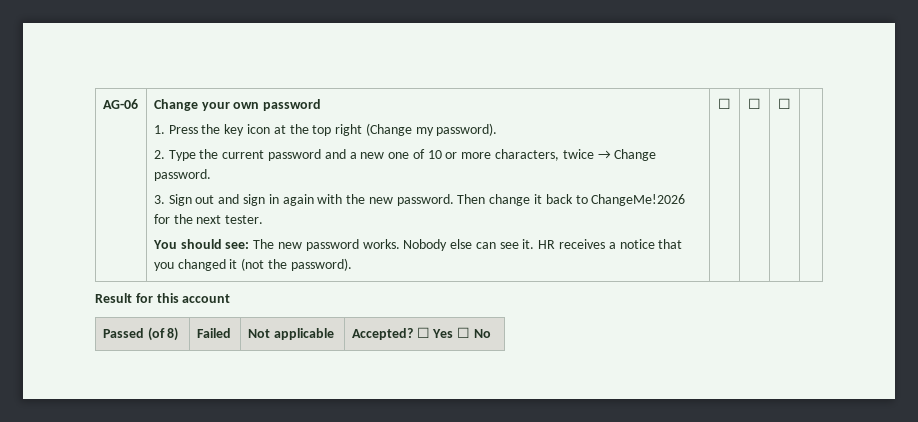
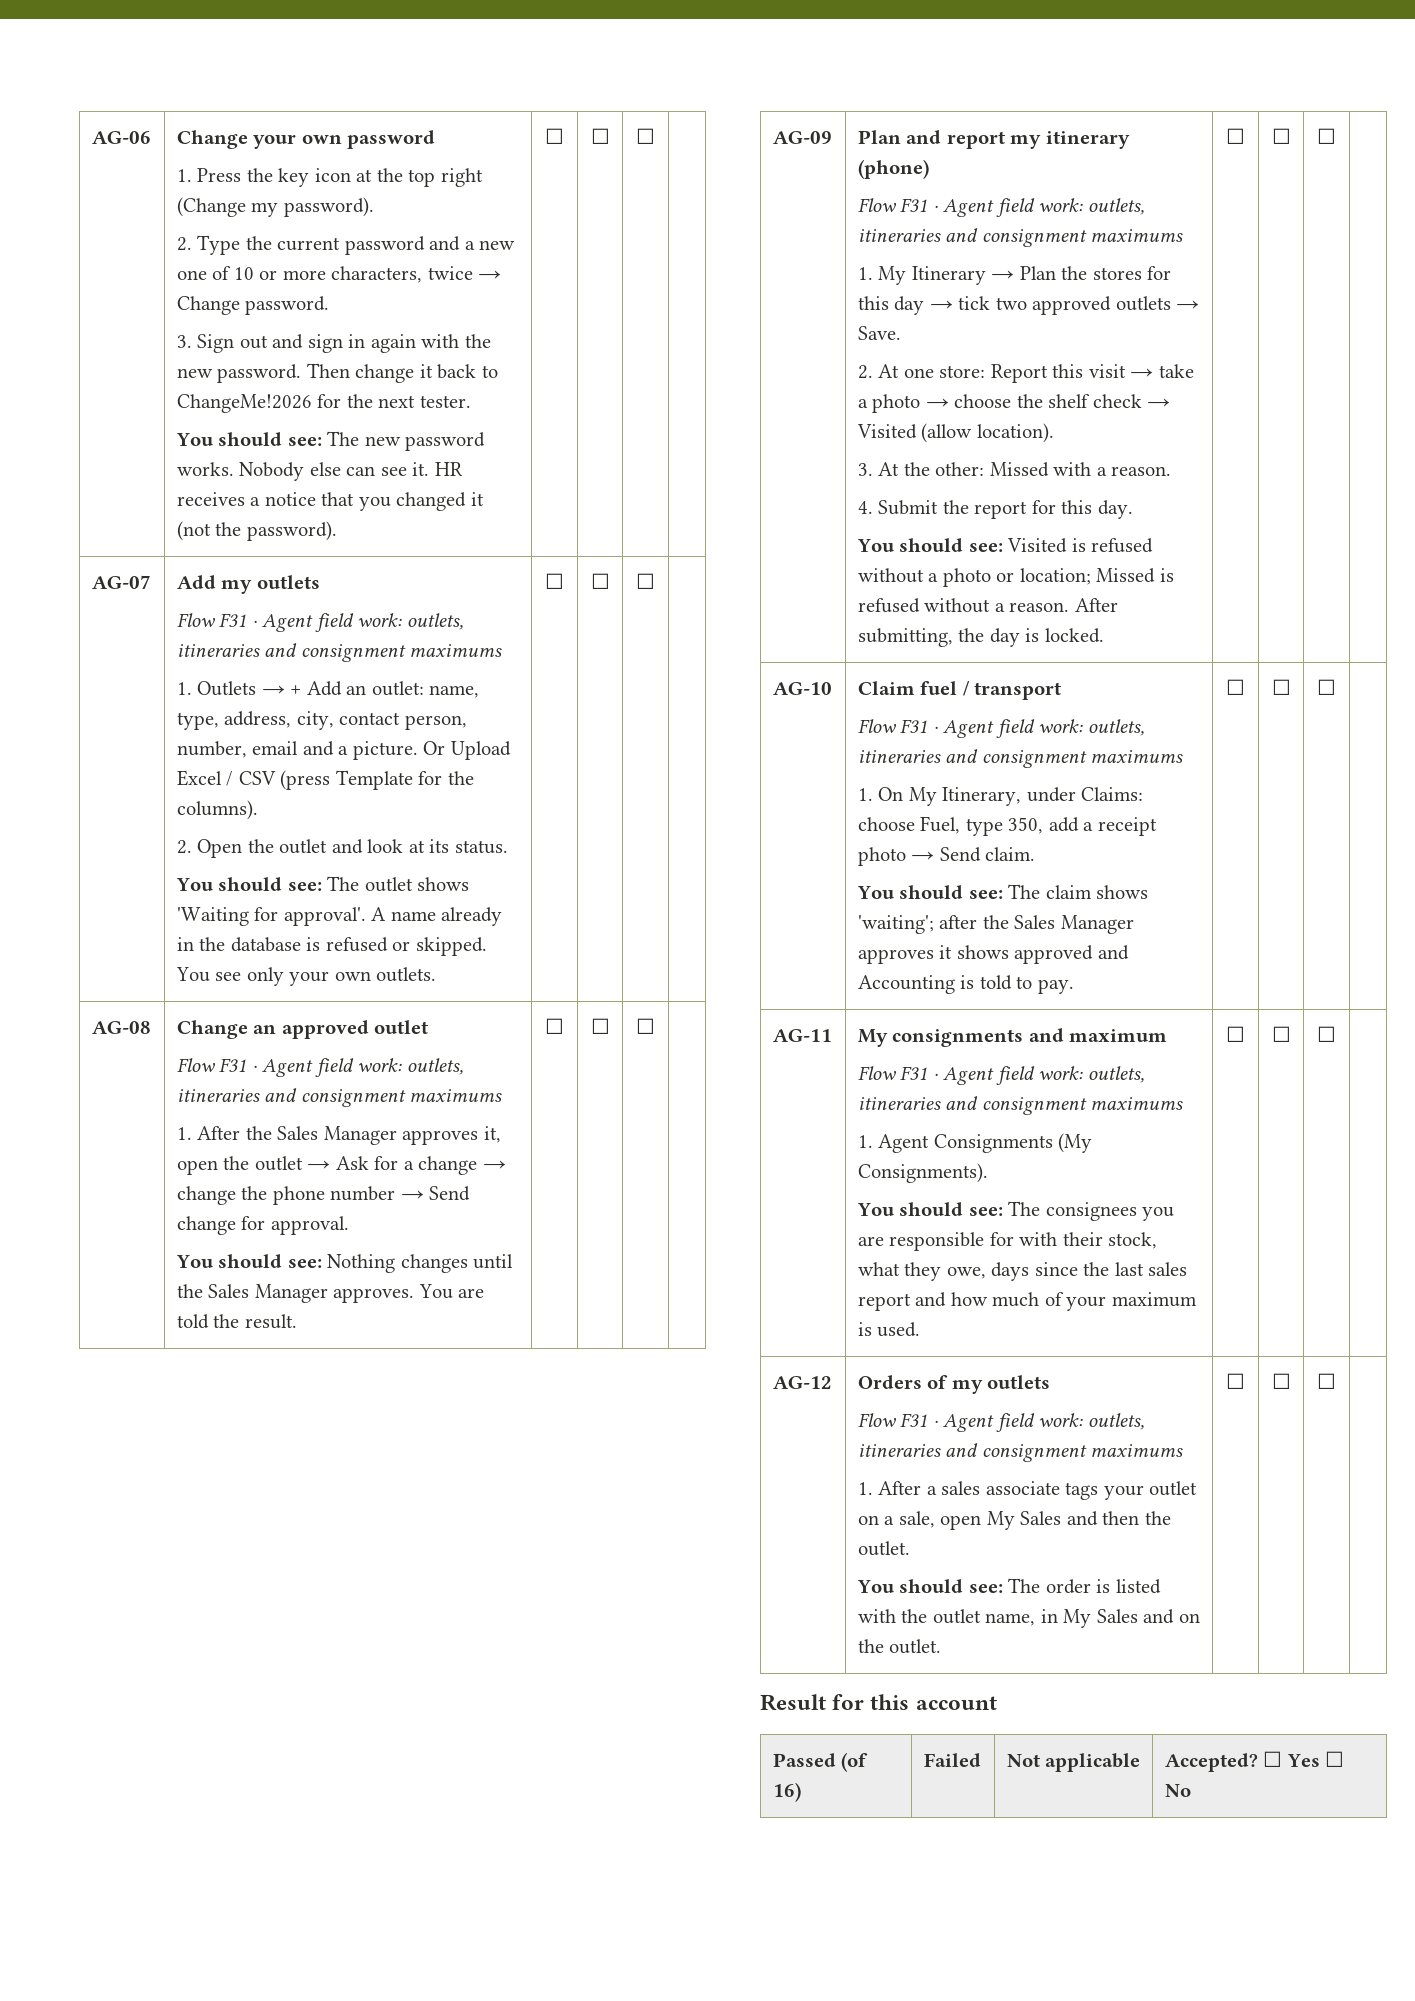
(791, 103) none -> [91,575,151,589] [176,575,320,594] [176,613,463,632] [176,643,503,662] [176,681,480,698] [176,711,467,730] [176,741,511,760] [176,770,474,790] [176,800,258,820] [176,839,509,858] [175,876,470,892] [176,907,503,926] [176,937,487,956] [175,967,437,986] [545,573,564,589] [590,573,610,589] [636,573,655,589] [91,1021,151,1034] [176,1020,429,1039] [176,1058,463,1077] [176,1088,503,1107] [176,1126,501,1145] [176,1156,507,1175] [176,1186,471,1205] [176,1216,349,1235] [175,1254,514,1273] [176,1284,485,1303] [176,1314,297,1329] [545,1018,564,1034] [590,1018,610,1034] [636,1018,655,1034] [772,131,832,144] [857,130,1130,149] [857,159,929,179] [857,198,1144,217] [857,228,1184,247] [857,266,1172,285] [857,296,1200,315] [857,326,901,340] [857,364,1195,383] [857,394,1171,413] [856,423,1054,443] [857,462,1172,477] [857,500,1133,519] [856,538,1154,553] [857,568,1174,587] [857,598,1118,613] [857,628,1104,647] [1226,128,1245,144] [1271,128,1291,144] [1317,128,1336,144] [772,682,832,695] [857,681,1062,700] [857,719,1144,738] [857,749,1184,768] [857,787,1144,806] [857,816,1157,836] [857,847,1036,866] [856,884,1149,899] [857,915,1134,934] [857,945,1129,964] [857,975,1074,994] [1226,679,1245,695] [1271,679,1291,695] [1317,679,1336,695] [772,1029,832,1042] [857,1028,1168,1047] [857,1066,1144,1085] [857,1096,1184,1115] [857,1133,1093,1153] [857,1163,988,1183] [856,1201,1175,1221] [857,1232,1158,1251] [857,1262,1188,1281] [857,1292,1197,1311] [857,1322,921,1337] [1226,1026,1245,1042] [1271,1026,1291,1042] [1317,1026,1336,1042] [772,1376,832,1389] [857,1375,1051,1394] [857,1413,1144,1432] [857,1443,1184,1462] [857,1481,1198,1500] [857,1511,1172,1530] [857,1541,910,1556] [856,1578,1161,1594] [857,1609,1201,1628] [857,1639,942,1654] [1226,1373,1245,1389] [1271,1373,1291,1389] [1317,1373,1336,1389] // AG-07 | Add my outlets // Flow F31 · Agent field work: outlets, itineraries and consignment maximums // 1. Outlets → + Add an outlet: name, type, address, city, contact person, number, email and a picture. Or Upload Excel / CSV (press Template for the columns). // 2. Open the outlet and look at its status. // You should see: The outlet shows 'Waiting for approval'. A name already in the database is refused or skipped. You see only your own outlets. | ☐ | ☐ | ☐ | // AG-08 | Change an approved outlet // Flow F31 · Agent field work: outlets, itineraries and consignment maximums // 1. After the Sales Manager approves it, open the outlet → Ask for a change → change the phone number → Send change for approval. // You should see: Nothing changes until the Sales Manager approves. You are told the result. | ☐ | ☐ | ☐ | // AG-09 | Plan and report my itinerary (phone) // Flow F31 · Agent field work: outlets, itineraries and consignment maximums // 1. My Itinerary → Plan the stores for this day → tick two approved outlets → Save. // 2. At one store: Report this visit → take a photo → choose the shelf check → Visited (allow location). // 3. At the other: Missed with a reason. // 4. Submit the report for this day. // You should see: Visited is refused without a photo or location; Missed is refused without a reason. After submitting, the day is locked. | ☐ | ☐ | ☐ | // AG-10 | Claim fuel / transport // Flow F31 · Agent field work: outlets, itineraries and consignment maximums // 1. On My Itinerary, under Claims: choose Fuel, type 350, add a receipt photo → Send claim. // You should see: The claim shows 'waiting'; after the Sales Manager approves it shows approved and Accounting is told to pay. | ☐ | ☐ | ☐ | // AG-11 | My consignments and maximum // Flow F31 · Agent field work: outlets, itineraries and consignment maximums // 1. Agent Consignments (My Consignments). // You should see: The consignees you are responsible for with their stock, what they owe, days since the last sales report and how much of your maximum is used. | ☐ | ☐ | ☐ | // AG-12 | Orders of my outlets // Flow F31 · Agent field work: outlets, itineraries and consignment maximums // 1. After a sales associate tags your outlet on a sale, open My Sales and then the outlet. // You should see: The order is listed with the outlet name, in My Sales and on the outlet. | ☐ | ☐ | ☐ |
[167,327,179,341] 8) -> [772,1782,801,1802] 16)

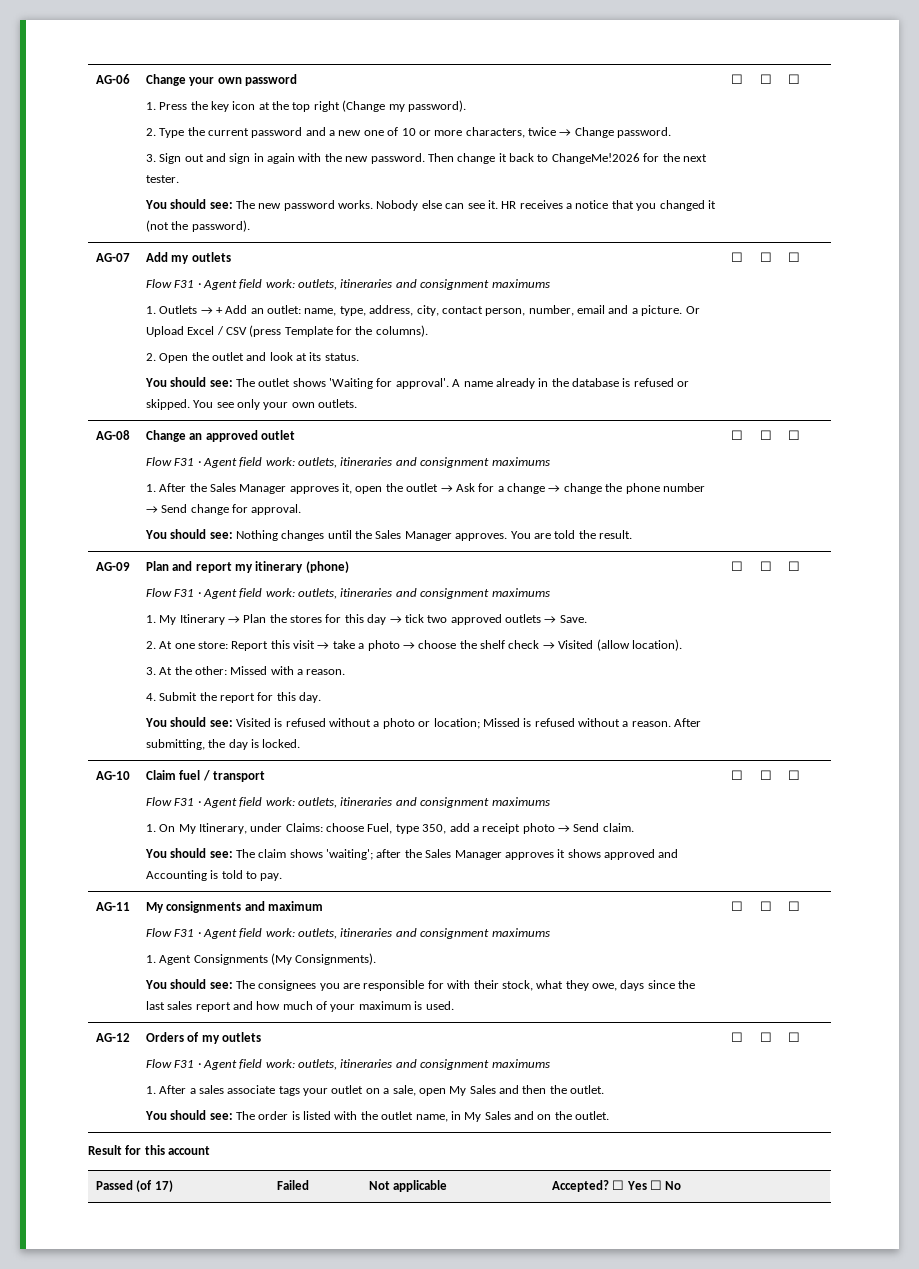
[772,1782,801,1802] 16) -> [154,1180,173,1192] 17)

